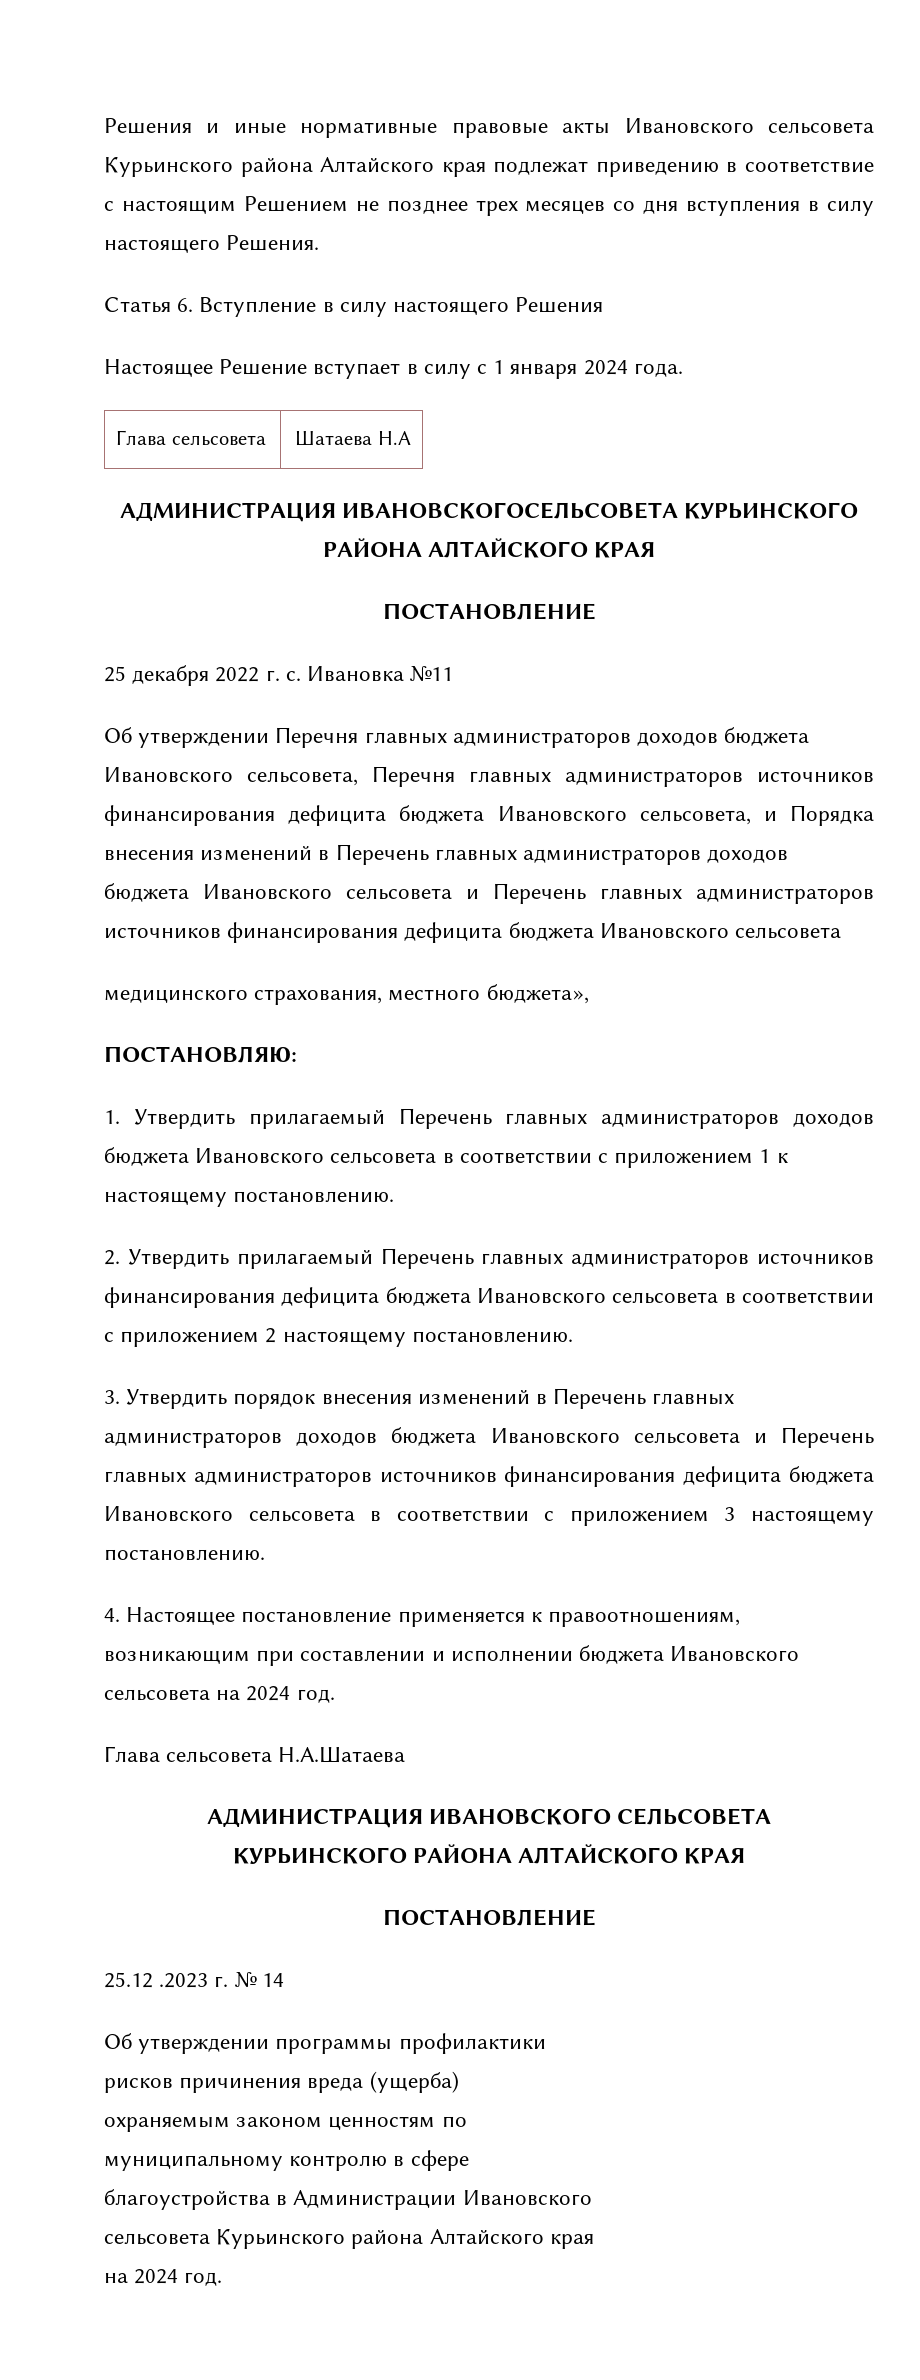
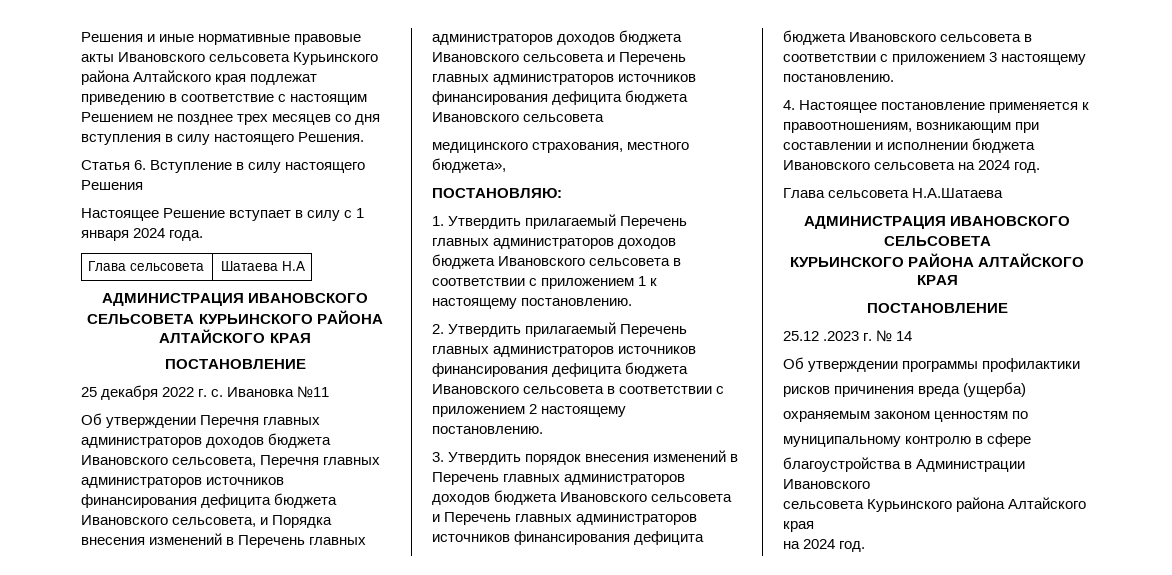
[342,502,678,519] ИВАНОВСКОГОСЕЛЬСОВЕТА -> [248,293,369,303] [87,314,195,324] ИВАНОВСКОГО СЕЛЬСОВЕТА

